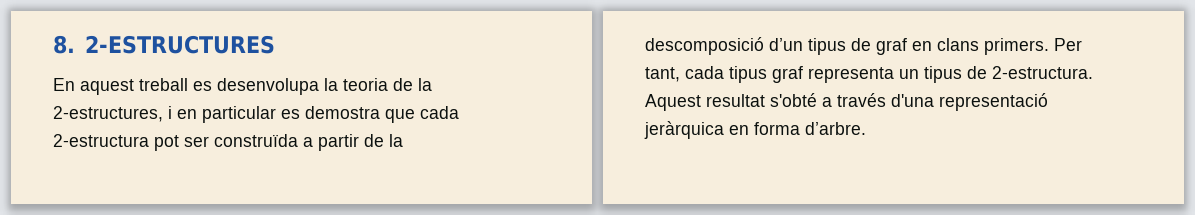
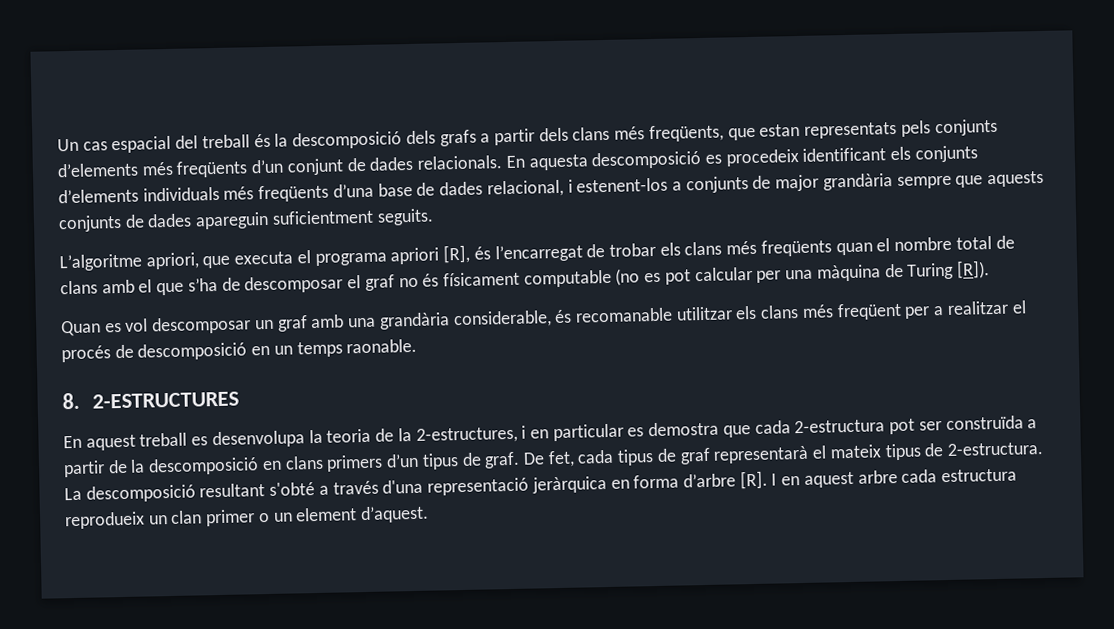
(53, 44) none -> [57,118,998,154] [57,145,978,178] [58,170,1045,204] [58,208,434,233] [59,235,1015,272] [60,260,990,296] [61,300,1027,337] [61,338,418,363] Un cas espacial del treball és la descomposició dels grafs a partir dels clans més freqüents, que estan representats pels conjunts d’elements més freqüents d’un conjunt de dades relacionals. En aquesta descomposició es procedeix identificant els conjunts d’elements individuals més freqüents d’una base de dades relacional, i estenent-los a conjunts de major grandària sempre que aquests conjunts de dades apareguin suficientment seguits. // L’algoritme apriori, que executa el programa apriori [R], és l’encarregat de trobar els clans més freqüents quan el nombre total de clans amb el que s’ha de descomposar el graf no és físicament computable (no es pot calcular per una màquina de Turing [R]). // Quan es vol descomposar un graf amb una grandària considerable, és recomanable utilitzar els clans més freqüent per a realitzar el procés de descomposició en un temps raonable. //
[769,38,1082,55] [645,66,1093,83] [645,94,765,111] d’un tipus de graf en clans primers. Per tant, cada tipus graf representa un tipus de 2-estructura. Aquest resultat -> [261,442,1043,472] [64,483,266,503] en clans primers d’un tipus de graf. De fet, cada tipus de graf representarà el mateix tipus de 2-estructura. La descomposició resultant
[805,122,866,135] d’arbre. -> [682,468,1018,490] [64,505,430,530] d’arbre [R]. I en aquest arbre cada estructura reprodueix un clan primer o un element d’aquest.

